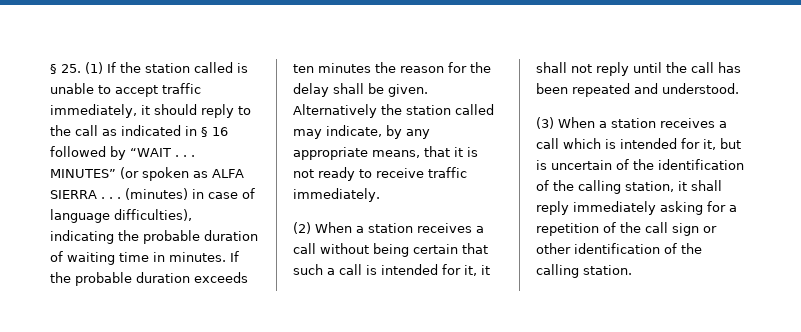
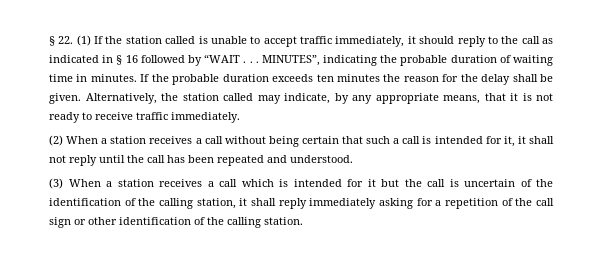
[50,64,81,74] § 25. -> [49,36,74,46] § 22.
[50,167,244,181] [50,188,255,200] [50,209,192,223] MINUTES” (or spoken as ALFA SIERRA . . . (minutes) in case of language difficulties), -> [261,55,320,66] MINUTES”,
[293,104,377,118] Alternatively -> [85,93,157,104] Alternatively,
[703,138,741,150] it, but -> [367,179,445,187] it but the call

